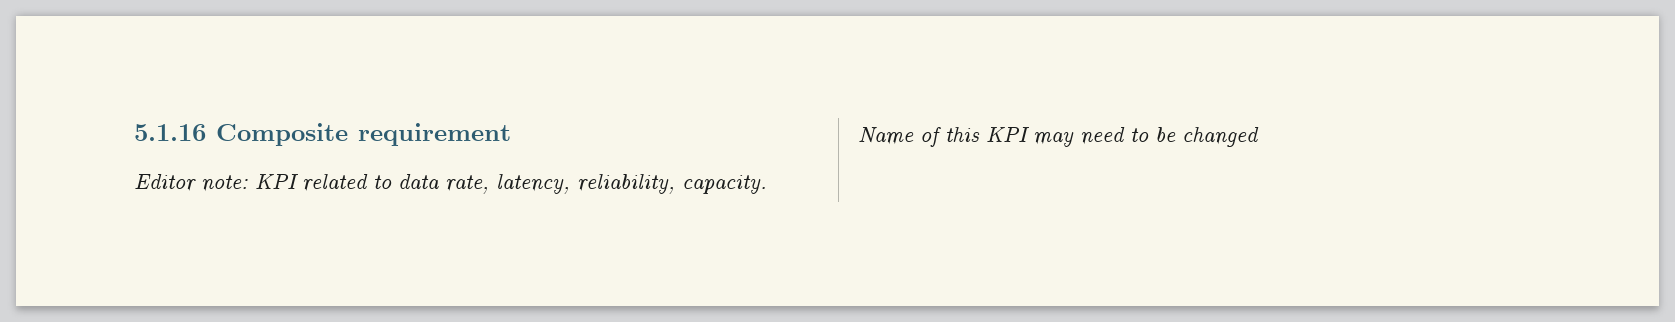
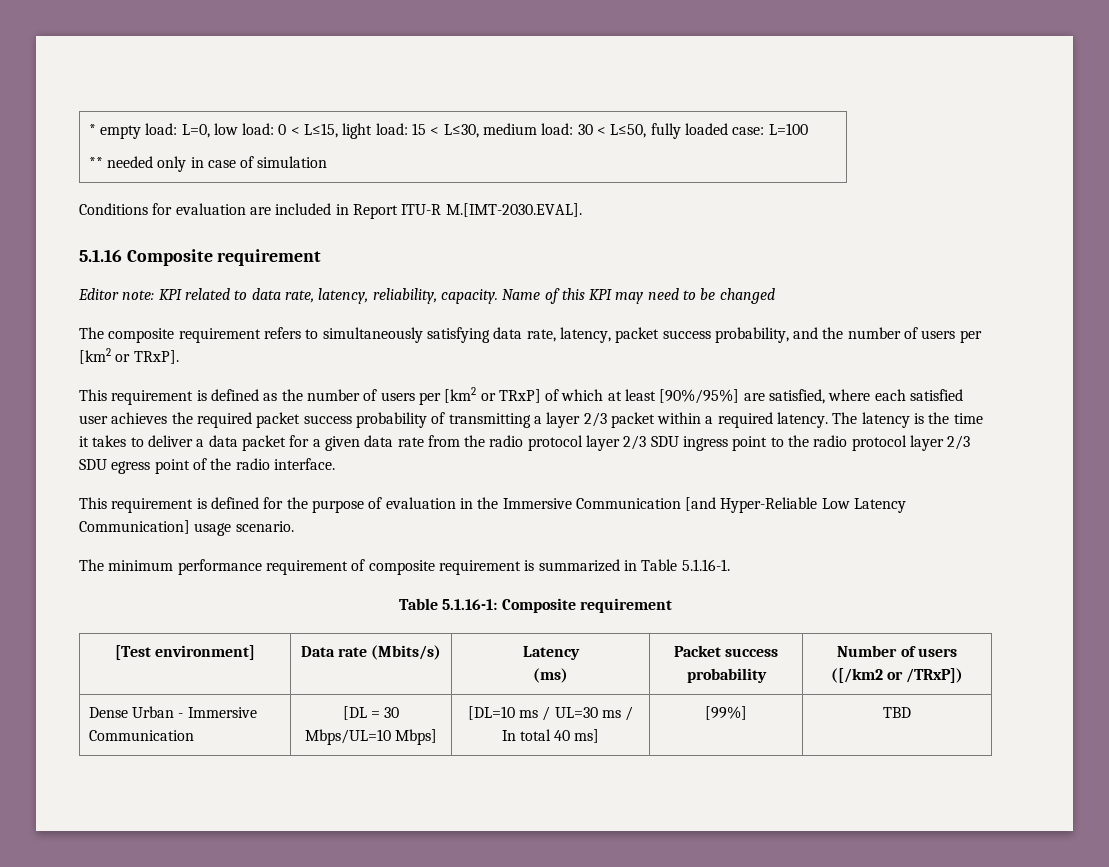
(134, 132) none -> [88,123,808,139] [88,156,328,172] [79,203,582,219] * empty load: L=0, low load: 0 < L≤15, light load: 15 < L≤30, medium load: 30 < L≤50, fully loaded case: L=100 // ** needed only in case of simulation // Conditions for evaluation are included in Report ITU-R M.[IMT-2030.EVAL]. //
(1259, 137) none -> [79,327,982,343] [79,348,179,364] [79,387,964,405] [79,412,983,428] [79,435,971,451] [79,458,335,474] [79,497,907,513] [79,520,294,536] [79,559,730,575] [399,598,672,613] [114,645,256,660] [300,645,442,660] [522,646,580,660] [533,668,568,683] [673,645,779,657] [686,668,767,683] [837,645,957,657] [830,668,964,683] [88,706,257,718] [88,730,194,741] [342,706,400,720] [304,729,438,745] [467,706,634,721] [501,729,600,743] [705,706,747,720] [883,707,911,718] // The composite requirement refers to simultaneously satisfying data rate, latency, packet success probability, and the number of users per [km2 or TRxP]. // This requirement is defined as the number of users per [km2 or TRxP] of which at least [90%/95%] are satisfied, where each satisfied user achieves the required packet success probability of transmitting a layer 2/3 packet within a required latency. The latency is the time it takes to deliver a data packet for a given data rate from the radio protocol layer 2/3 SDU ingress point to the radio protocol layer 2/3 SDU egress point of the radio interface. // This requirement is defined for the purpose of evaluation in the Immersive Communication [and Hyper-Reliable Low Latency Communication] usage scenario. // The minimum performance requirement of composite requirement is summarized in Table 5.1.16-1. // Table 5.1.16-1: Composite requirement // [Test environment] | Data rate (Mbits/s) | Latency // (ms) | Packet success probability | Number of users ([/km2 or /TRxP]) // Dense Urban - Immersive Communication | [DL = 30 Mbps/UL=10 Mbps] | [DL=10 ms / UL=30 ms / In total 40 ms] | [99%] | TBD

